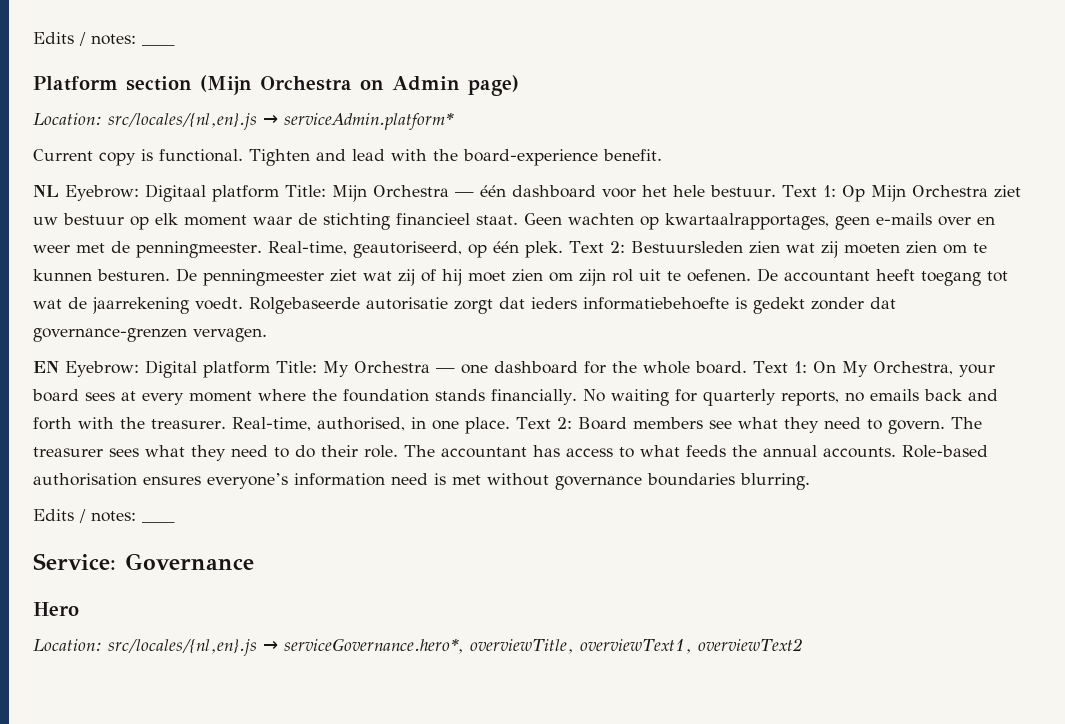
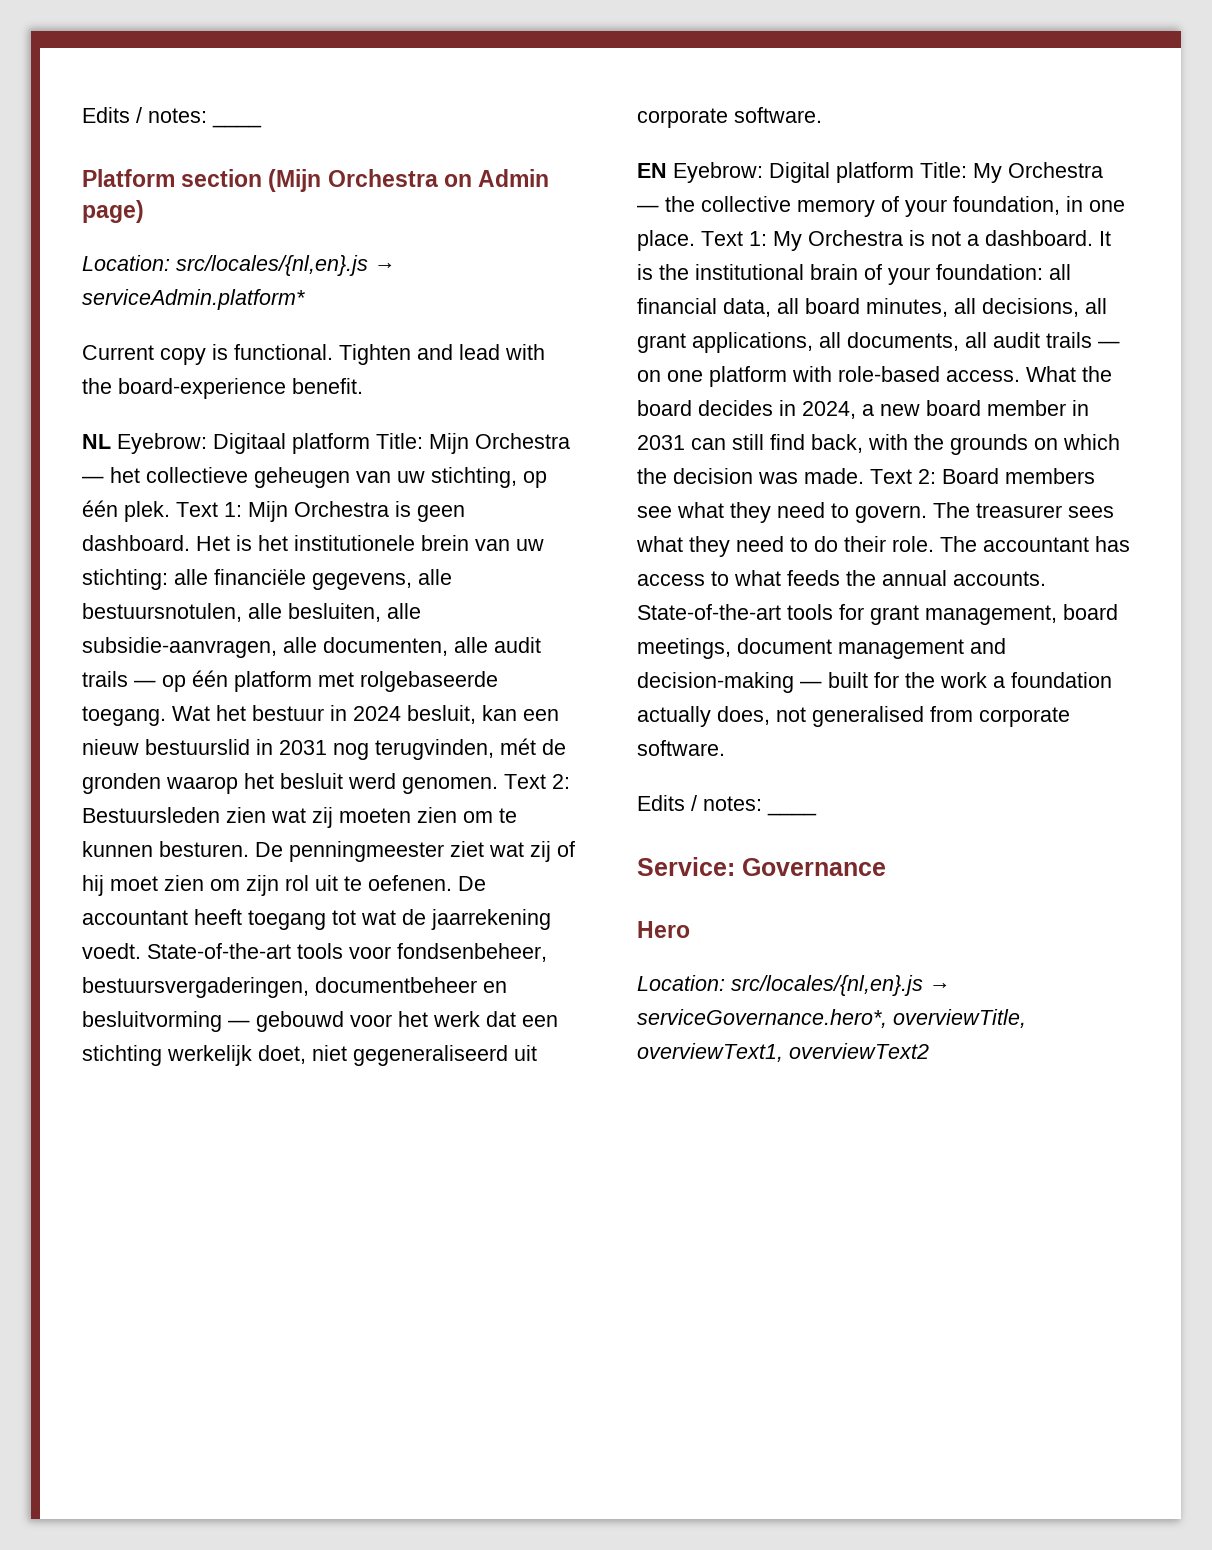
[480,185,1021,202] [33,213,995,230] [33,241,563,258] één dashboard voor het hele bestuur. Text 1: Op Mijn Orchestra ziet uw bestuur op elk moment waar de stichting financieel staat. Geen wachten op kwartaalrapportages, geen e-mails over en weer met de penningmeester. Real-time, geautoriseerd, op één plek. -> [110,467,547,488] [82,500,465,522] [82,535,544,551] [82,569,452,590] [82,603,421,622] [82,637,541,658] [82,670,498,692] [82,705,559,726] [82,738,566,760] [82,773,498,794] het collectieve geheugen van uw stichting, op één plek. Text 1: Mijn Orchestra is geen dashboard. Het is het institutionele brein van uw stichting: alle financiële gegevens, alle bestuursnotulen, alle besluiten, alle subsidie-aanvragen, alle documenten, alle audit trails — op één platform met rolgebaseerde toegang. Wat het bestuur in 2024 besluit, kan een nieuw bestuurslid in 2031 nog terugvinden, mét de gronden waarop het besluit werd genomen.
[249,297,896,314] [33,328,267,342] Rolgebaseerde autorisatie zorgt dat ieders informatiebehoefte is gedekt zonder dat governance-grenzen vervagen. -> [147,943,547,962] [82,977,507,998] [82,1011,558,1032] [82,1045,537,1066] [637,107,822,128] State-of-the-art tools voor fondsenbeheer, bestuursvergaderingen, documentbeheer en besluitvorming — gebouwd voor het werk dat een stichting werkelijk doet, niet gegeneraliseerd uit corporate software.
[461,361,995,377] [32,389,998,406] [33,417,510,434] one dashboard for the whole board. Text 1: On My Orchestra, your board sees at every moment where the foundation stands financially. No waiting for quarterly reports, no emails back and forth with the treasurer. Real-time, authorised, in one place. -> [665,196,1125,217] [637,230,1111,251] [637,264,1071,285] [637,298,1107,317] [637,332,1120,353] [637,366,1112,387] [637,400,1089,419] [637,434,1120,455] [637,468,864,484] the collective memory of your foundation, in one place. Text 1: My Orchestra is not a dashboard. It is the institutional brain of your foundation: all financial data, all board minutes, all decisions, all grant applications, all documents, all audit trails — on one platform with role-based access. What the board decides in 2024, a new board member in 2031 can still find back, with the grounds on which the decision was made.
[902,445,988,458] [33,473,810,490] Role-based authorisation ensures everyone’s information need is met without governance boundaries blurring. -> [637,604,1118,625] [637,638,1006,659] [637,672,1112,693] [637,706,1070,727] [637,740,725,756] State-of-the-art tools for grant management, board meetings, document management and decision-making — built for the work a foundation actually does, not generalised from corporate software.

